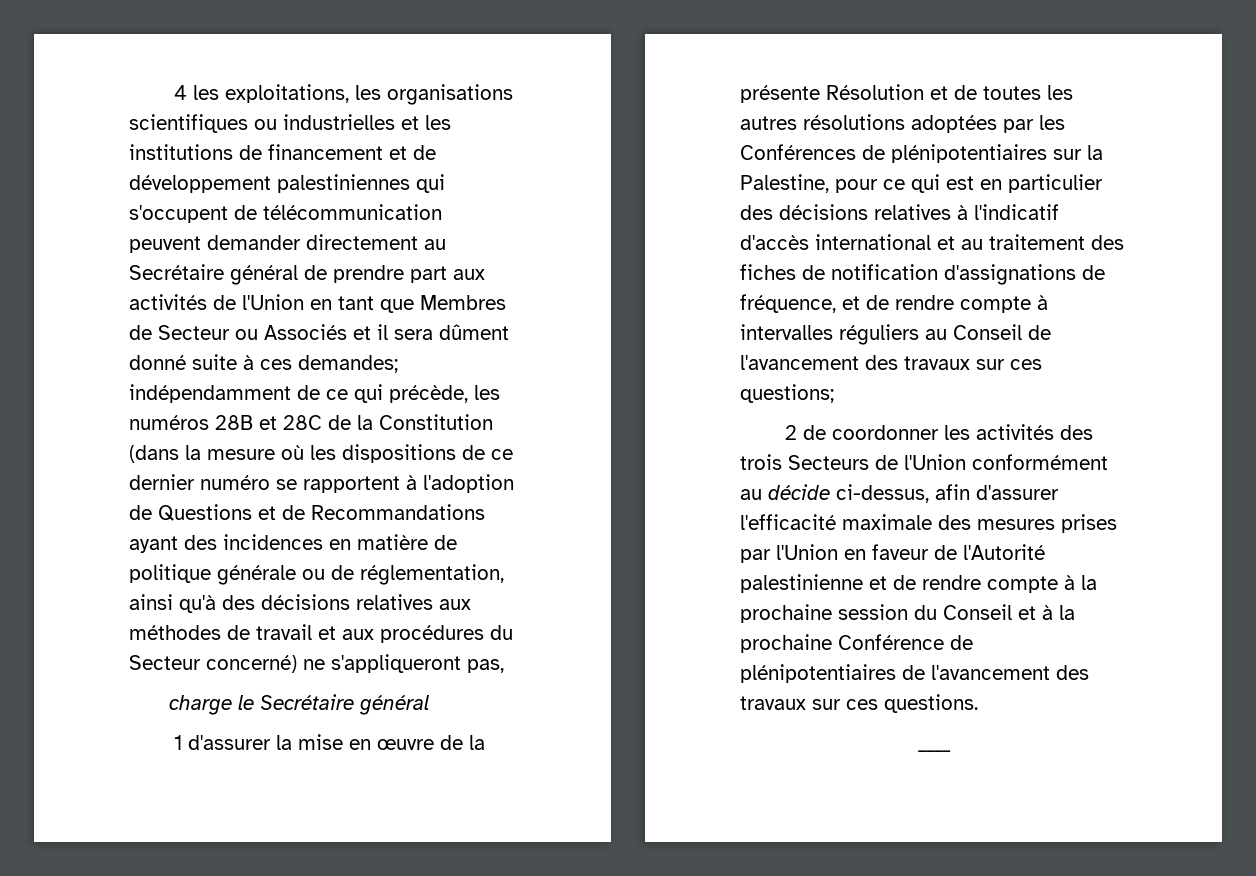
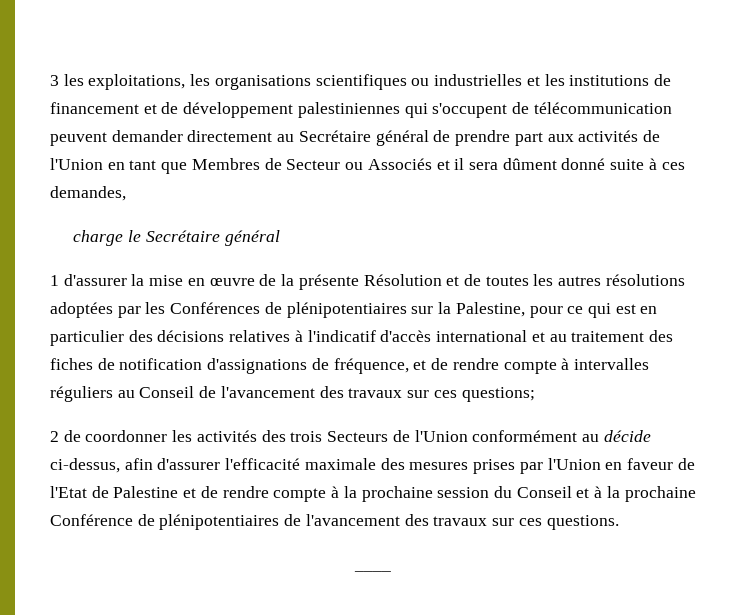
[174,85,188,100] 4 -> [50,75,59,86] 3
[298,355,398,373] [129,384,500,403] [129,414,493,430] [129,444,513,463] [129,474,514,493] [129,504,485,521] [129,534,457,553] [129,564,504,585] [129,594,471,613] [129,624,513,643] [129,654,504,673] demandes; indépendamment de ce qui précède, les numéros 28B et 28C de la Constitution (dans la mesure où les dispositions de ce dernier numéro se rapportent à l'adoption de Questions et de Recommandations ayant des incidences en matière de politique générale ou de réglementation, ainsi qu'à des décisions relatives aux méthodes de travail et aux procédures du Secteur concerné) ne s'appliqueront pas, -> [50,186,126,201] demandes,
[963,544,1045,560] [740,574,863,593] l'Autorité palestinienne -> [50,486,179,498] l'Etat de Palestine

